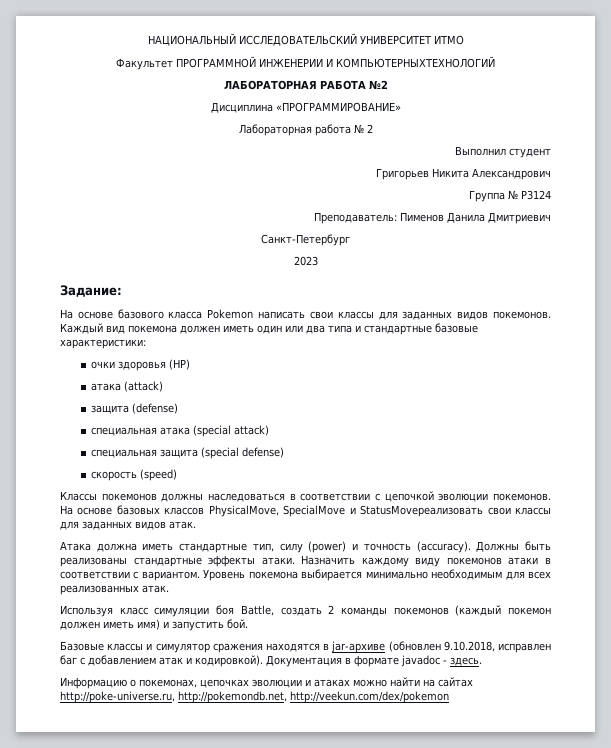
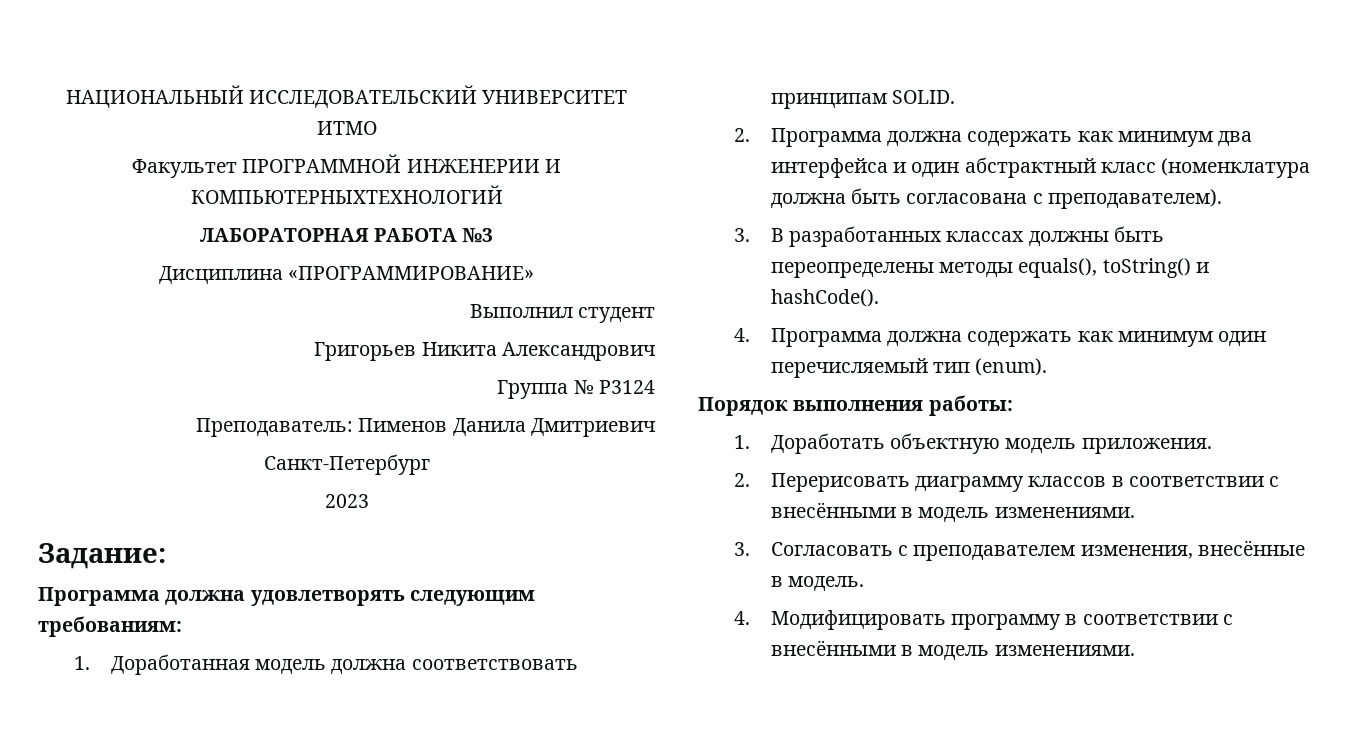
[368,80,388,89] №2 -> [462,228,494,243] №3
[238,124,373,136] // Лабораторная работа № 2 -> (535, 273) none
[60,309,551,320] [60,323,478,335] [60,339,146,349] [91,359,191,371] [91,381,164,392] [91,403,179,414] [91,425,270,437] [91,447,285,459] [91,469,178,481] [60,491,551,502] [60,505,551,517] [60,521,196,530] [60,541,551,553] [60,555,551,567] [60,569,552,581] [60,585,169,595] [60,605,551,617] [60,619,248,631] [60,641,551,653] [60,655,482,667] [60,677,473,689] [60,691,449,703] На основе базового класса Pokemon написать свои классы для заданных видов покемонов. Каждый вид покемона должен иметь один или два типа и стандартные базовые характеристики: // очки здоровья (HP) // атака (attack) // защита (defense) // специальная атака (special attack) // специальная защита (special defense) // скорость (speed) // Классы покемонов должны наследоваться в соответствии с цепочкой эволюции покемонов. На основе базовых классов PhysicalMove, SpecialMove и StatusMoveреализовать свои классы для заданных видов атак. // Атака должна иметь стандартные тип, силу (power) и точность (accuracy). Должны быть реализованы стандартные эффекты атаки. Назначить каждому виду покемонов атаки в соответствии с вариантом. Уровень покемона выбирается минимально необходимым для всех реализованных атак. // Используя класс симуляции боя Battle, создать 2 команды покемонов (каждый покемон должен иметь имя) и запустить бой. // Базовые классы и симулятор сражения находятся в jar-архиве (обновлен 9.10.2018, исправлен баг с добавлением атак и кодировкой). Документация в формате javadoc - здесь. // Информацию о покемонах, цепочках эволюции и атаках можно найти на сайтах http://poke-universe.ru, http://pokemondb.net, http://veekun.com/dex/pokemon -> [38,587,535,606] [38,616,182,637] [74,654,578,675] [770,90,956,109] [734,128,1253,147] [770,157,1311,178] [770,188,1222,209] [734,226,1164,247] [770,258,1209,278] [770,289,879,307] [734,328,1267,347] [770,358,1048,378] [698,395,1013,416] [734,433,1212,454] [734,473,1280,492] [770,502,1135,522] [734,540,1305,561] [770,576,865,591] [734,610,1233,630] [770,640,1135,660] Программа должна удовлетворять следующим требованиям: // 1. Доработанная модель должна соответствовать принципам SOLID. // 2. Программа должна содержать как минимум два интерфейса и один абстрактный класс (номенклатура должна быть согласована с преподавателем). // 3. В разработанных классах должны быть переопределены методы equals(), toString() и hashCode(). // 4. Программа должна содержать как минимум один перечисляемый тип (enum). // Порядок выполнения работы: // 1. Доработать объектную модель приложения. // 2. Перерисовать диаграмму классов в соответствии с внесёнными в модель изменениями. // 3. Согласовать с преподавателем изменения, внесённые в модель. // 4. Модифицировать программу в соответствии с внесёнными в модель изменениями.

